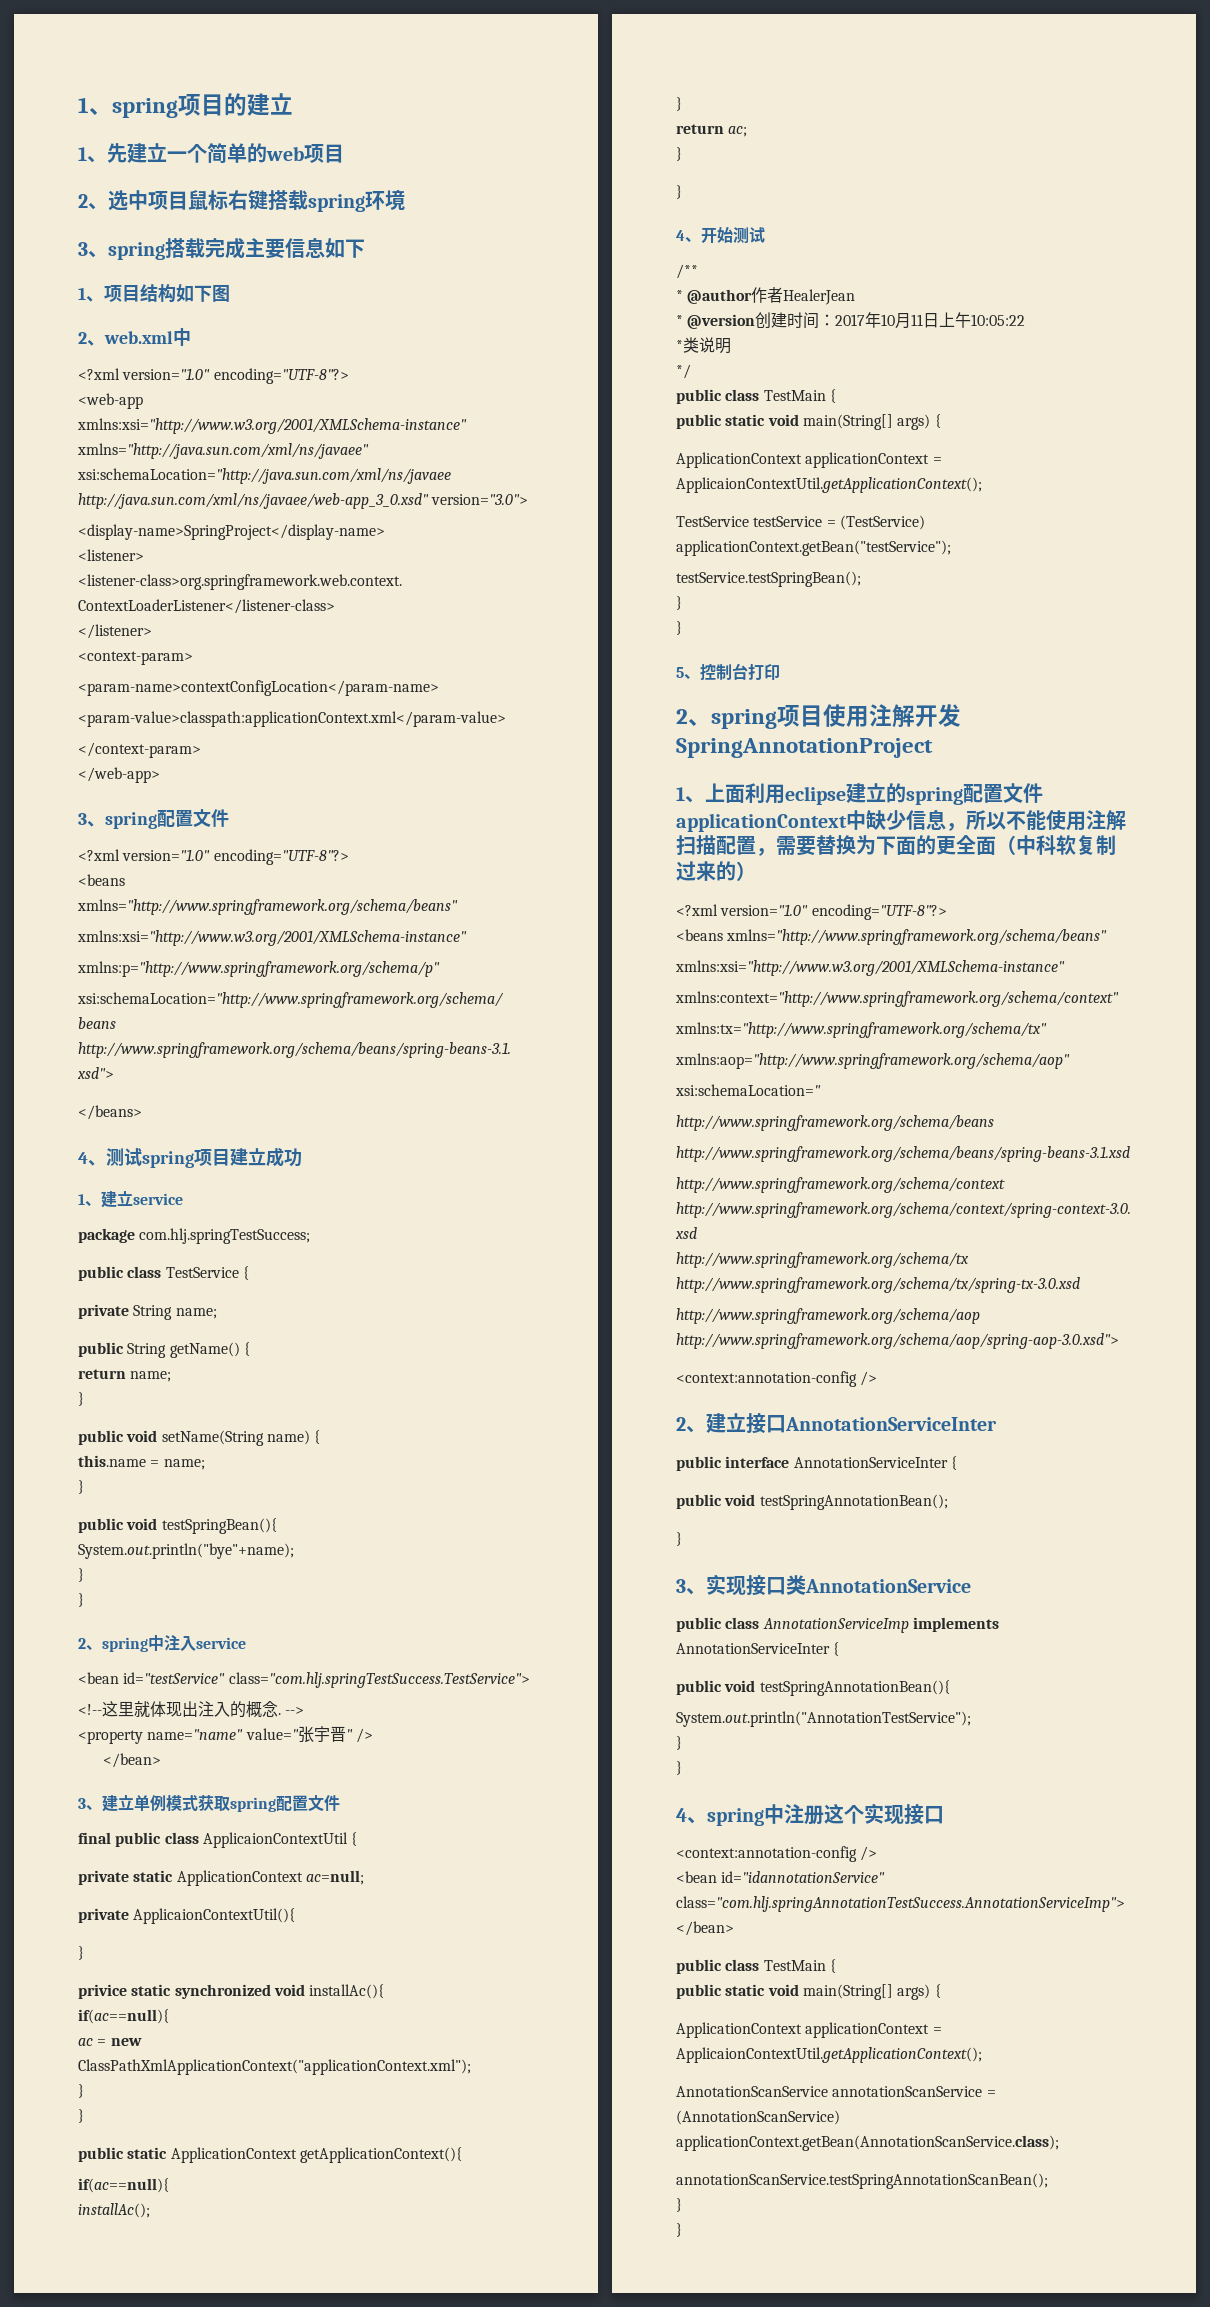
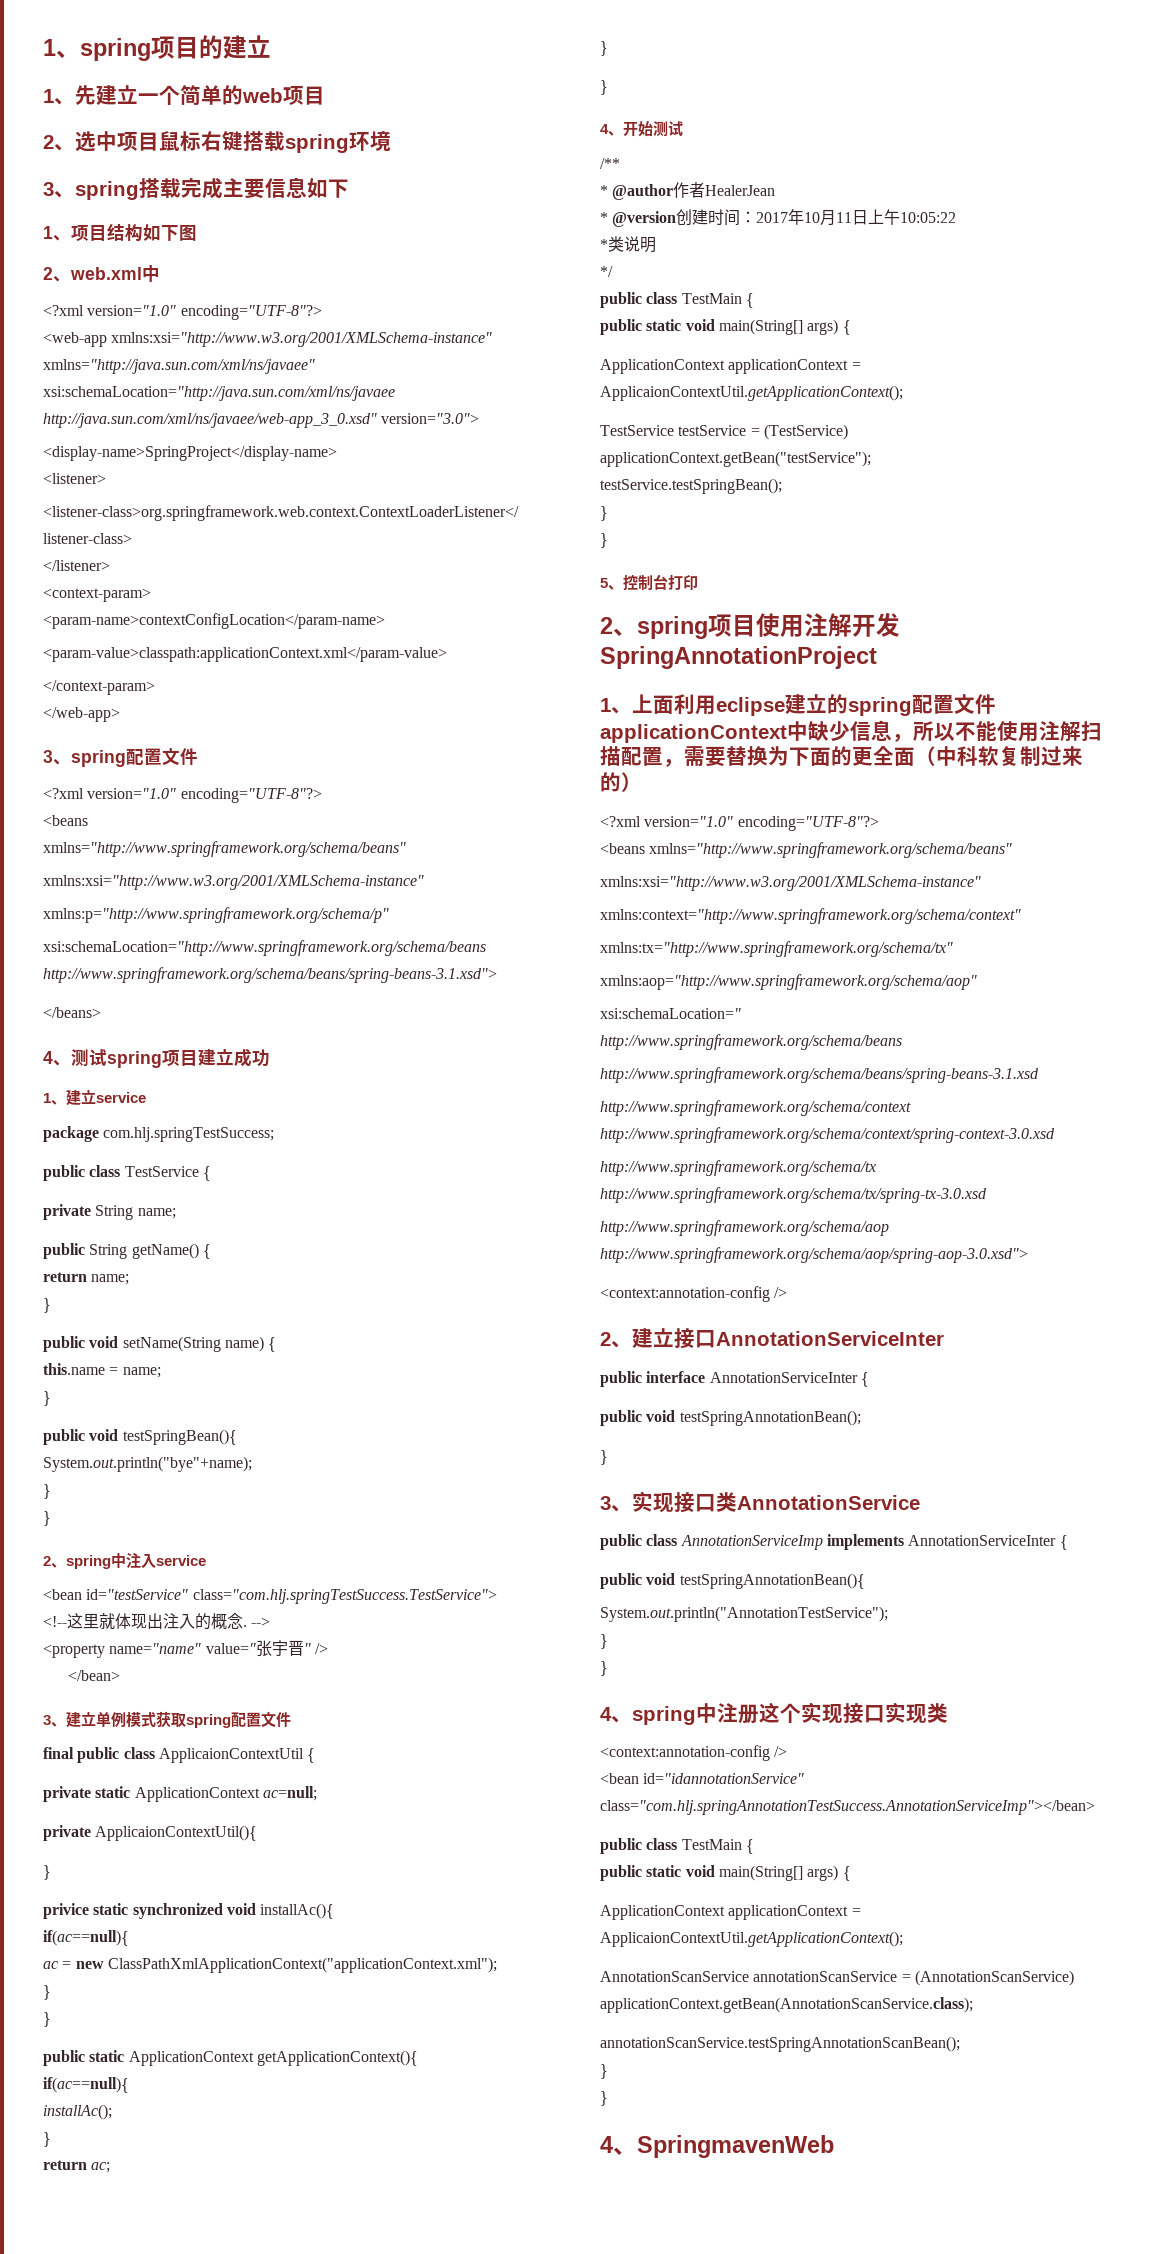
(944, 1815) none -> [885,1702,948,1724] 实现类
(682, 2230) none -> [600,2135,834,2158] // 4、SpringmavenWeb

